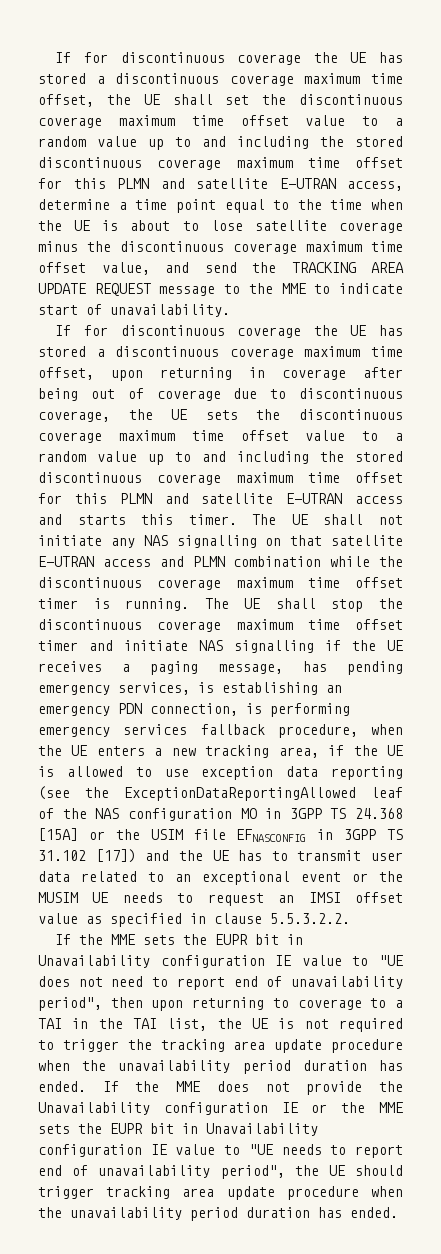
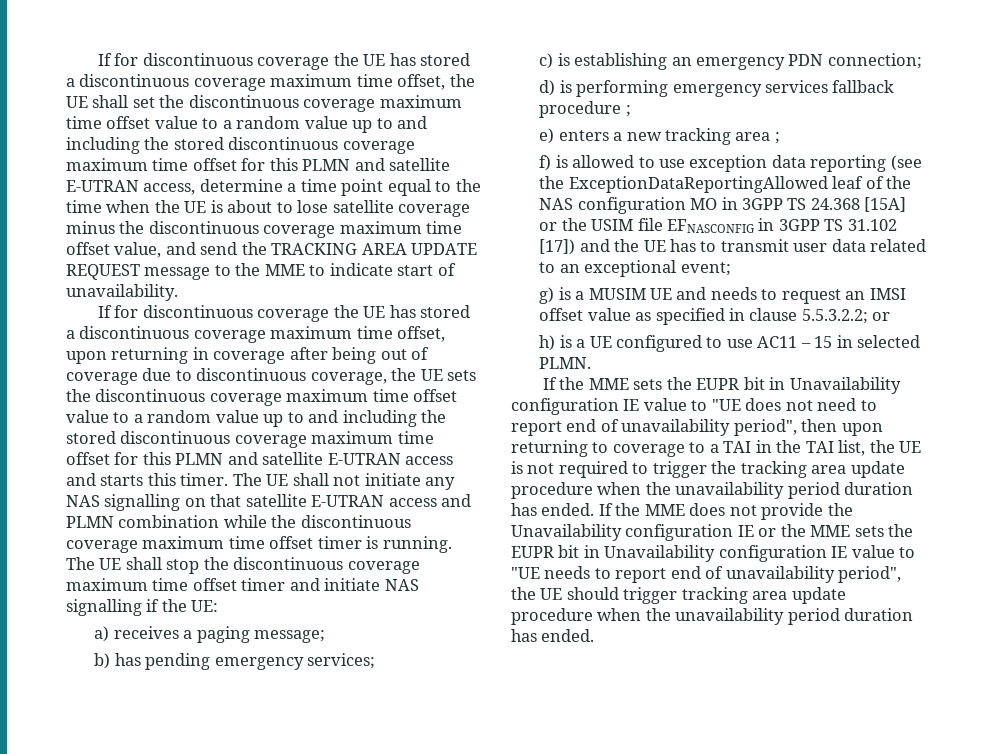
[387,640,403,651] UE -> [191,600,219,612] [94,626,110,642] UE: // a)
[218,664,283,674] message, -> [254,630,326,643] [94,653,111,669] message; // b)
[118,682,190,695] services, -> [307,653,376,669] [539,53,554,69] services; // c)
[150,703,238,716] connection, -> [827,53,922,69] [539,80,556,96] connection; // d)
[277,724,403,738] [38,745,404,758] procedure, when the UE enters a new tracking area, if the UE -> [539,101,631,118] [539,128,780,145] [539,155,552,171] procedure ; // e) enters a new tracking area ; // f)
[301,871,403,882] event or the -> [680,262,731,276] [539,287,585,304] event; // g) is a
(109, 897) none -> [676,287,707,300] and
[270,913,350,924] 5.5.3.2.2. -> [801,309,891,324] [539,335,921,352] [539,357,592,369] 5.5.3.2.2; or // h) is a UE configured to use AC11 – 15 in selected PLMN.

